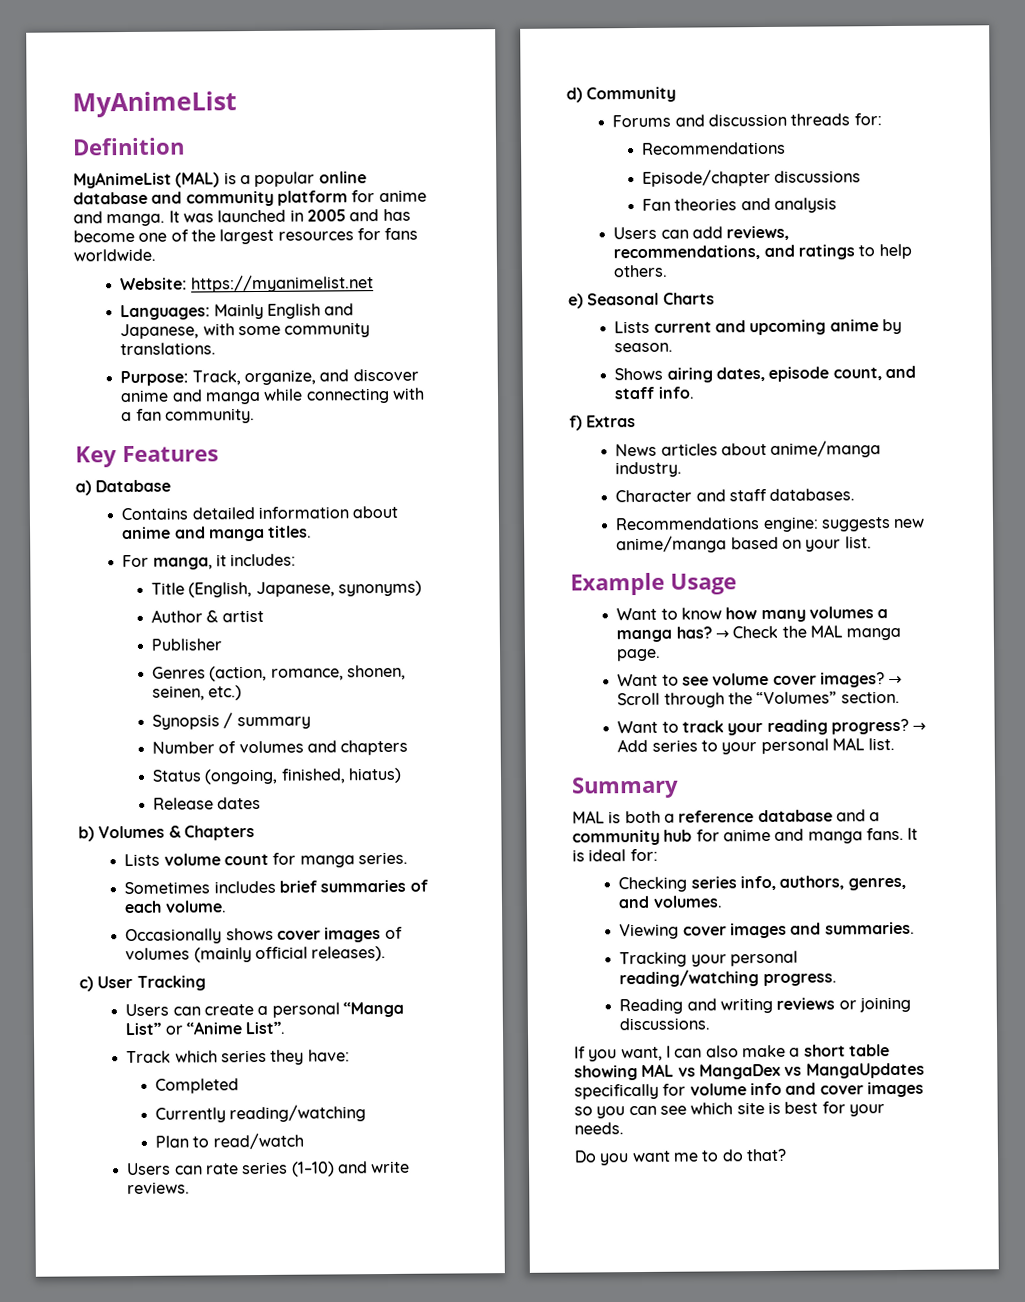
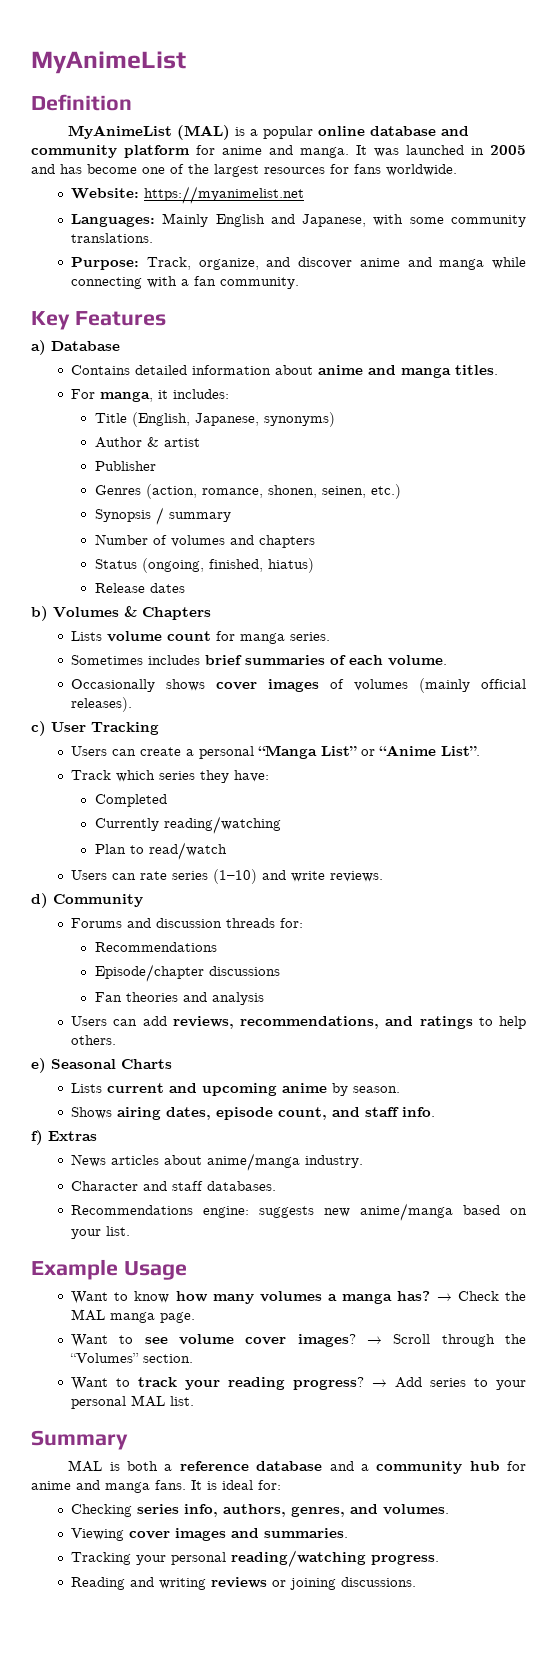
[574,1044,890,1062] [574,1062,925,1081] [574,1081,924,1100] [574,1101,885,1119] [574,1122,624,1135] [574,1148,787,1166] // If you want, I can also make a short table showing MAL vs MangaDex vs MangaUpdates specifically for volume info and cover images so you can see which site is best for your needs. // Do you want me to do that? -> (417, 1582) none

